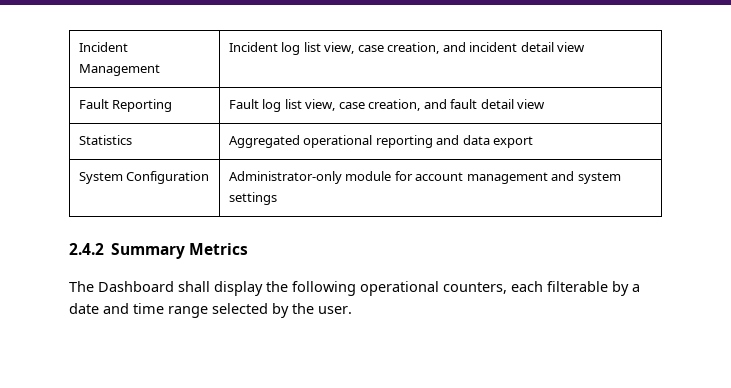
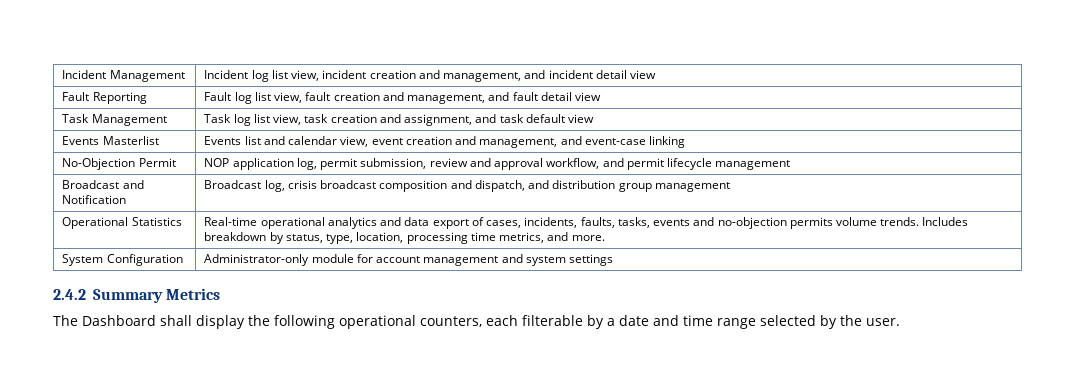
[357,42,440,54] case creation, -> [322,70,522,82] incident creation and management,
[338,99,421,111] case creation, -> [305,92,486,104] fault creation and management,
[78,135,132,145] [228,135,534,148] Statistics | Aggregated operational reporting and data export -> [62,114,167,126] [204,114,595,126] [62,136,159,145] [204,136,686,148] [62,158,176,170] [204,158,791,170] [62,180,144,189] [62,195,127,204] [204,180,730,192] [62,217,182,229] [204,217,969,229] [204,232,605,244] Task Management | Task log list view, task creation and assignment, and task default view // Events Masterlist | Events list and calendar view, event creation and management, and event-case linking // No-Objection Permit | NOP application log, permit submission, review and approval workflow, and permit lifecycle management // Broadcast and Notification | Broadcast log, crisis broadcast composition and dispatch, and distribution group management // Operational Statistics | Real-time operational analytics and data export of cases, incidents, faults, tasks, events and no-objection permits volume trends. Includes breakdown by status, type, location, processing time metrics, and more.

